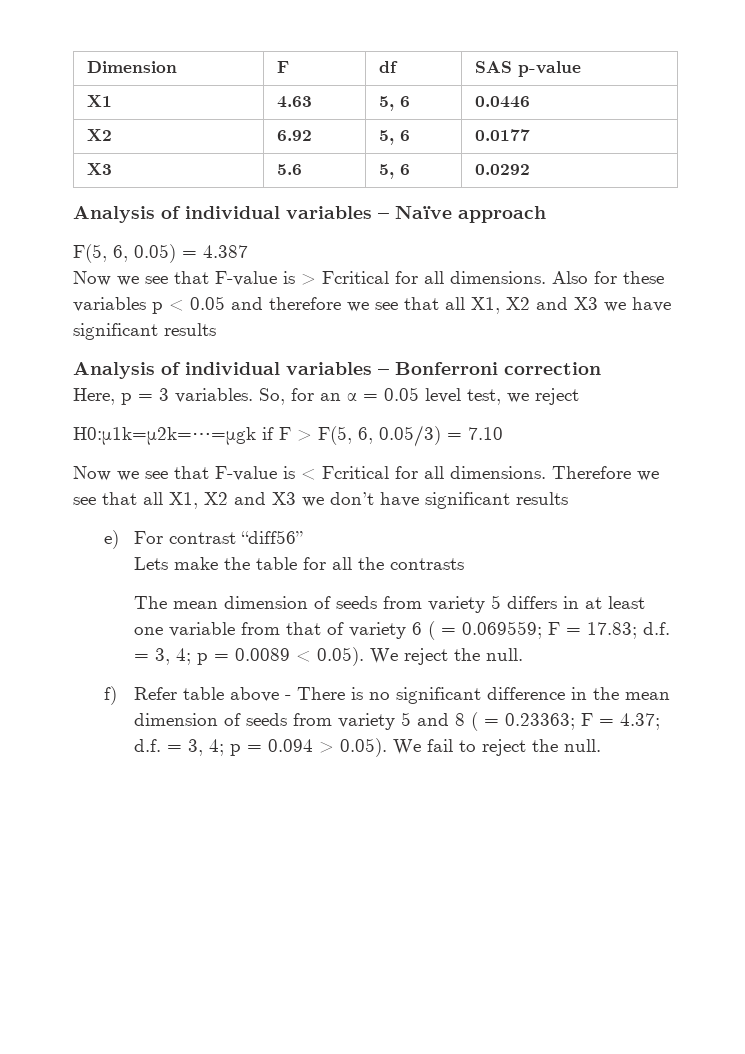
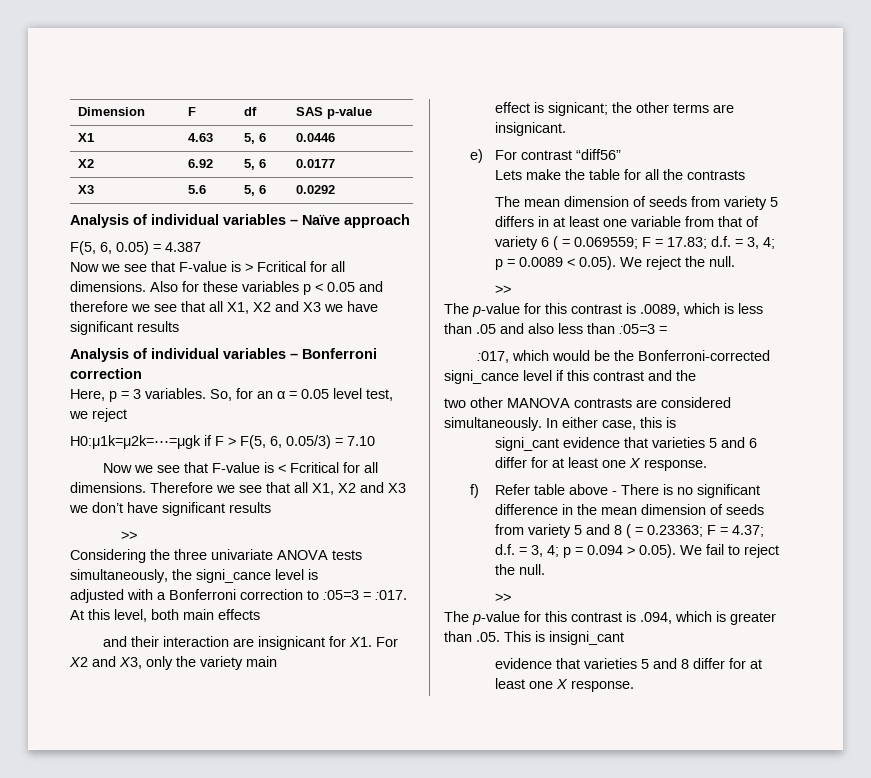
(568, 498) none -> [121,531,138,540] [70,549,362,563] [70,569,318,583] [70,589,407,603] [70,609,260,622] [103,636,399,650] [69,656,277,670] [495,102,735,116] [495,122,567,136] // >> // Considering the three univariate ANOVA tests simultaneously, the signi_cance level is // adjusted with a Bonferroni correction to :05=3 = :017. At this level, both main effects // and their interaction are insignicant for X1. For X2 and X3, only the variety main // effect is signicant; the other terms are insignicant.
(524, 654) none -> [495,285,512,294] [444,303,763,317] [444,323,667,334] [477,350,771,363] [444,370,696,384] [444,397,731,408] [444,417,676,431] [495,437,758,451] [495,457,708,471] // >> // The p-value for this contrast is .0089, which is less than .05 and also less than :05=3 = // :017, which would be the Bonferroni-corrected signi_cance level if this contrast and the // two other MANOVA contrasts are considered simultaneously. In either case, this is // signi_cant evidence that varieties 5 and 6 differ for at least one X response.
(602, 745) none -> [495,593,512,602] [444,611,776,625] [444,631,624,645] [495,658,763,669] [495,678,635,692] // >> // The p-value for this contrast is .094, which is greater than .05. This is insigni_cant // evidence that varieties 5 and 8 differ for at least one X response.

